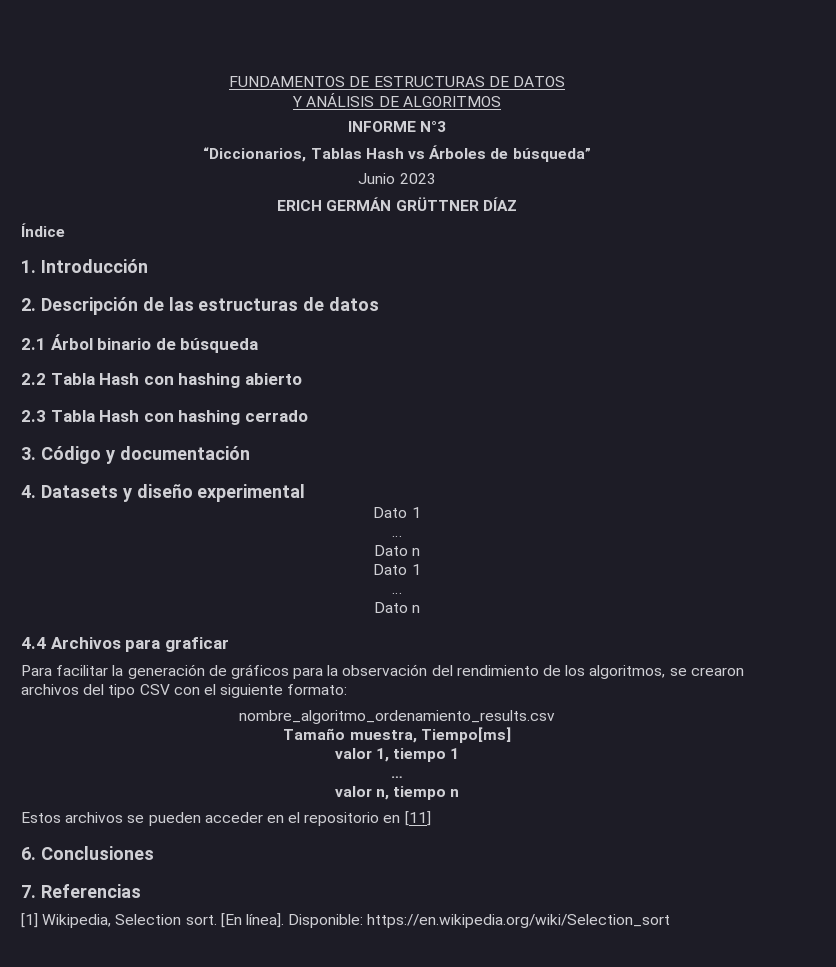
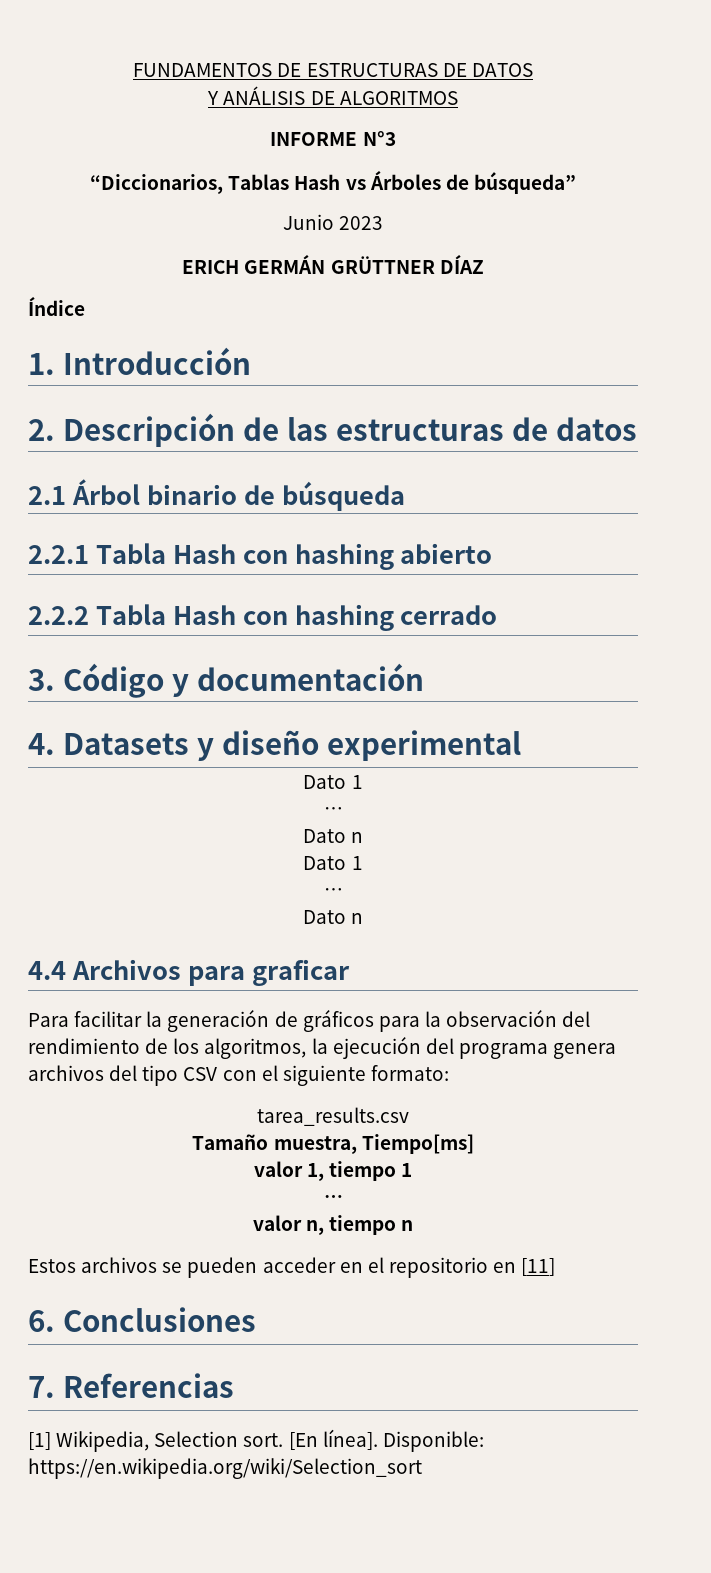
[21,373,46,385] 2.2 -> [28,545,89,564] 2.2.1
[21,410,46,422] 2.3 -> [28,606,89,625] 2.2.2
[669,667,744,676] se crearon -> [311,1037,617,1059] la ejecución del programa genera
[239,710,555,724] nombre_algoritmo_ordenamiento_results.csv -> [257,1107,409,1126] tarea_results.csv

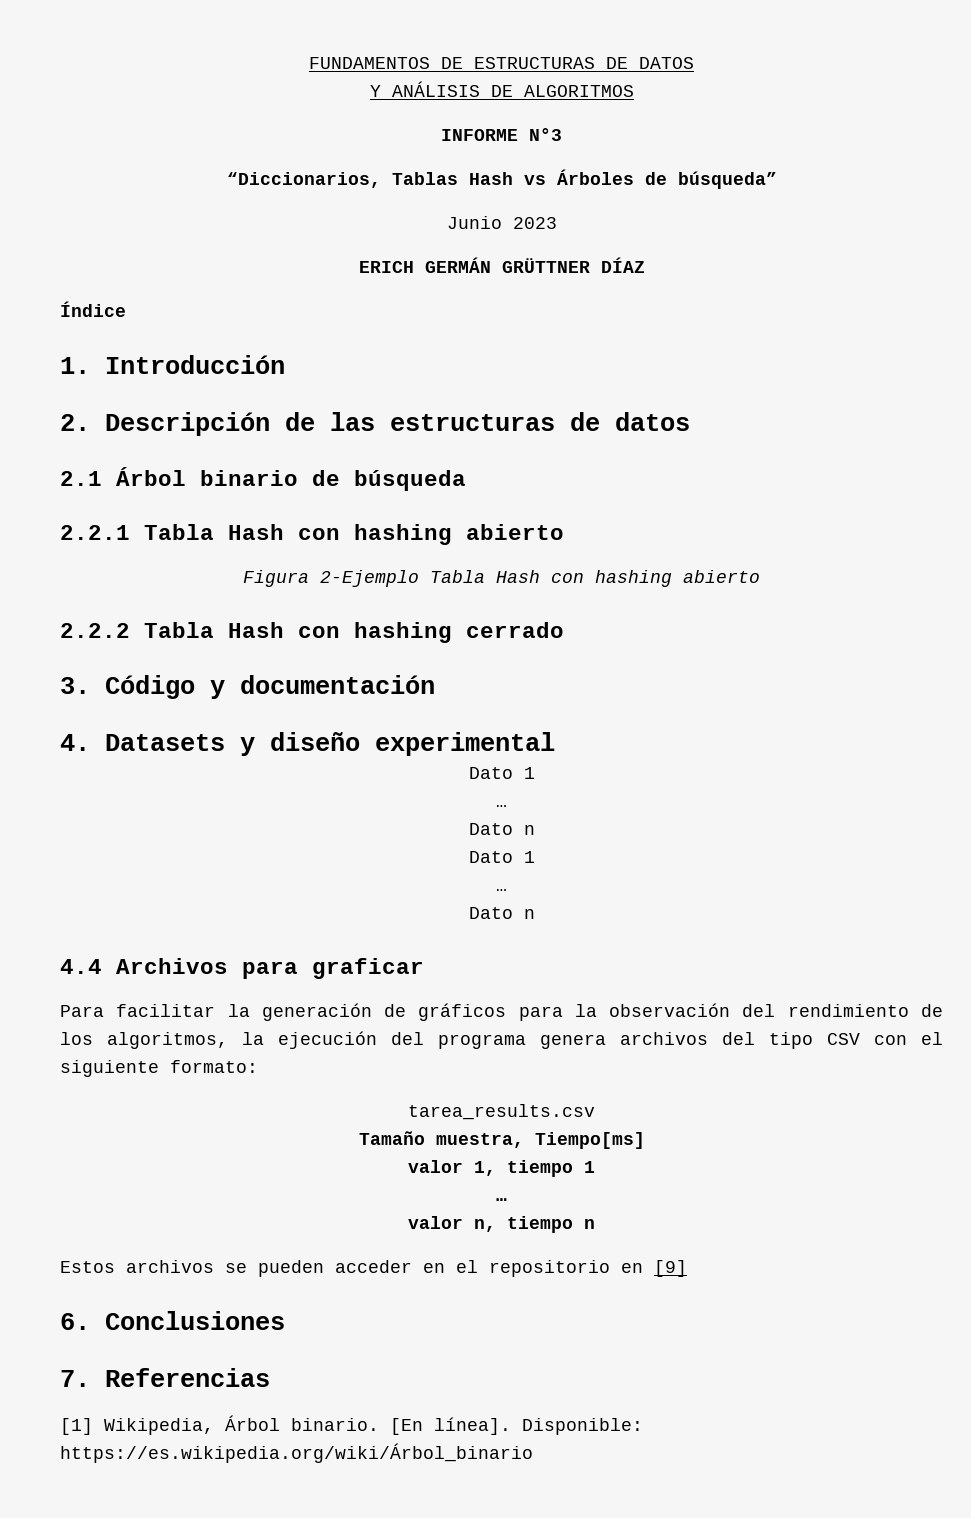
(493, 553) none -> [243,570,760,587] // Figura 2-Ejemplo Tabla Hash con hashing abierto
[521,1258,556,1276] [11] -> [654,1260,687,1277] [9]
[154,1431,284,1447] Selection sort. -> [225,1415,379,1431] Árbol binario.
[28,1458,422,1479] https://en.wikipedia.org/wiki/Selection_sort -> [60,1443,533,1463] https://es.wikipedia.org/wiki/Árbol_binario

